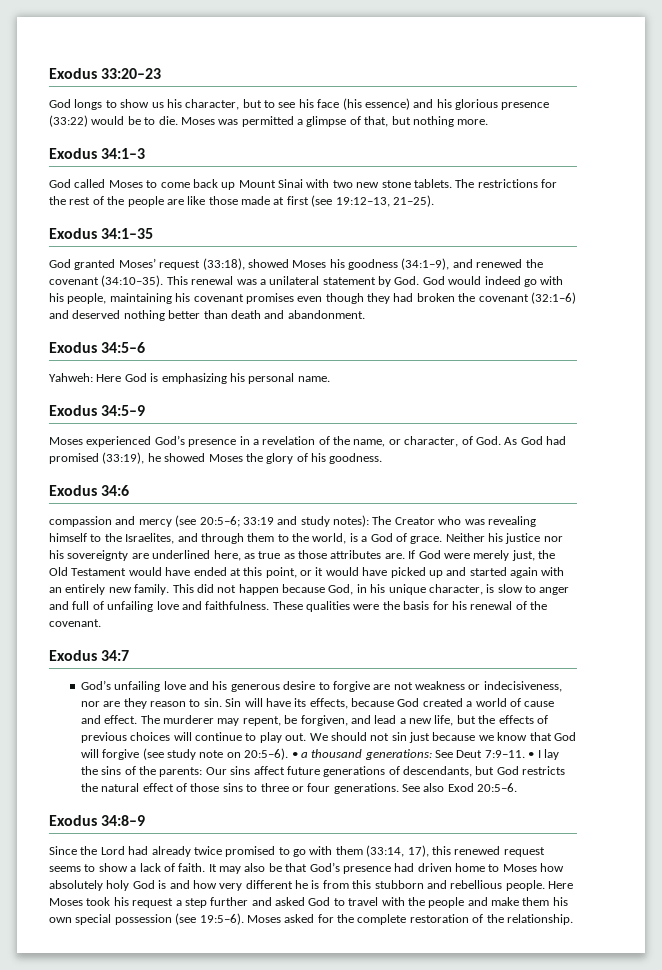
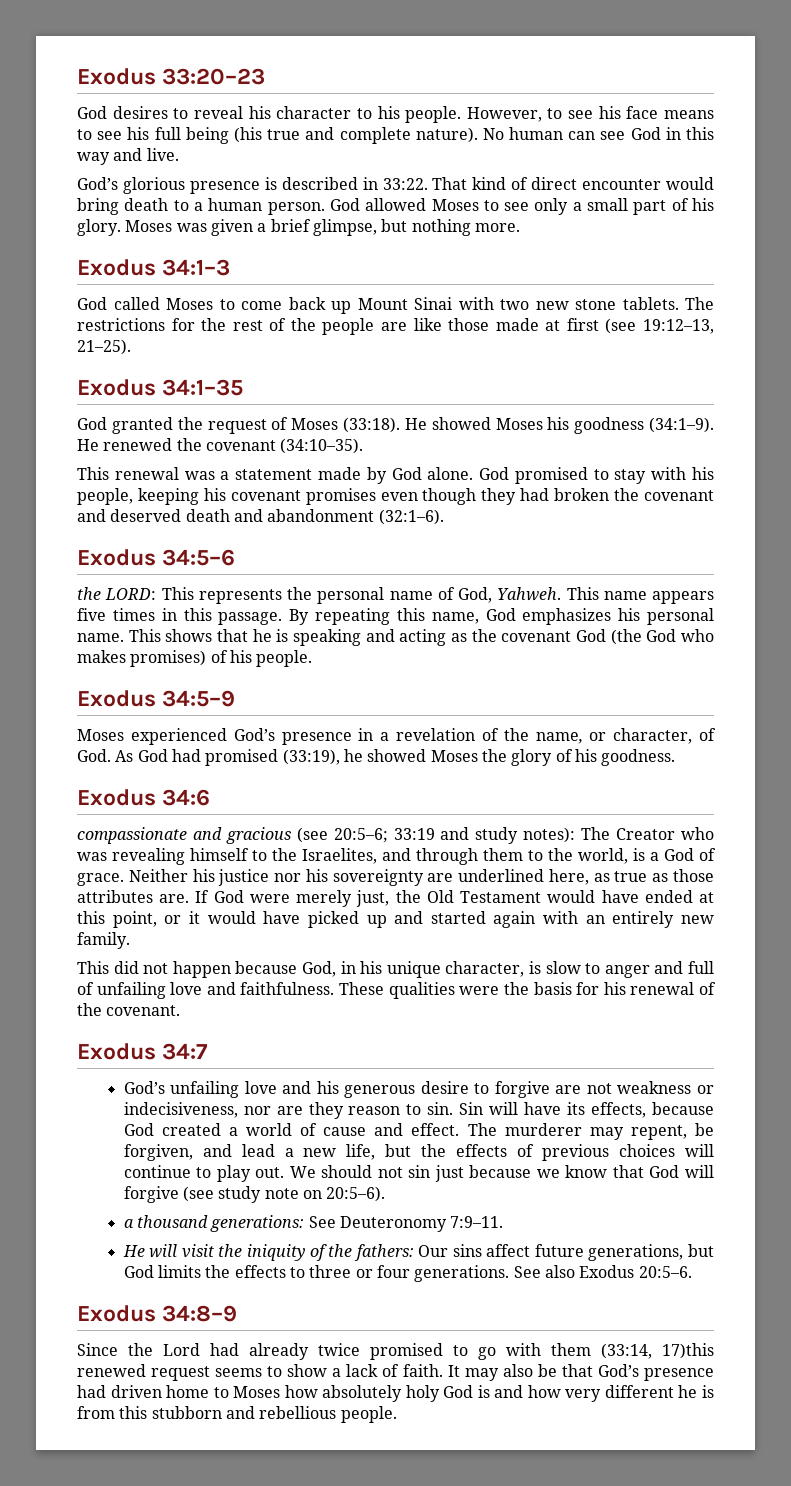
[74,98,550,110] [49,115,389,127] longs to show us his character, but to see his face (his essence) and his glorious presence (33:22) would be to die. Moses was permitted a glimpse of that, -> [112,106,714,123] [77,127,714,144] [77,148,179,165] [77,177,715,194] [77,198,714,215] [77,219,377,236] desires to reveal his character to his people. However, to see his face means to see his full being (his true and complete nature). No human can see God in this way and live. // God’s glorious presence is described in 33:22. That kind of direct encounter would bring death to a human person. God allowed Moses to see only a small part of his glory. Moses was given a brief glimpse,
[118,258,245,270] Moses’ request (33:18), -> [177,417,427,434] the request of Moses (33:18). He
[401,258,473,270] (34:1–9), and -> [648,417,714,433] [77,439,99,451] (34:1–9). He
(164, 281) none -> (364, 446) //
[269,276,537,287] unilateral statement by God. God would indeed go -> [235,467,647,484] statement made by God alone. God promised to stay
[109,293,172,304] maintaining -> [137,488,199,505] keeping
[530,292,576,304] (32:1–6) -> (714, 495) none
[123,310,365,321] [49,342,146,353] [49,373,330,384] nothing better than death and abandonment. // Exodus 34:5–6 // Yahweh: Here God is emphasizing his personal name. -> [185,509,444,525] [77,549,236,566] [77,587,714,604] [77,608,714,625] [77,629,714,646] [77,650,313,667] death and abandonment (32:1–6). // Exodus 34:5–6 // the LORD: This represents the personal name of God, Yahweh. This name appears five times in this passage. By repeating this name, God emphasizes his personal name. This shows that he is speaking and acting as the covenant God (the God who makes promises) of his people.
[49,516,172,527] compassion and mercy -> [77,827,291,844] compassionate and gracious
(170, 589) none -> (130, 940) //
[291,752,298,758] • -> (386, 1194) //
[456,750,483,758] Deut -> [340,1216,448,1232] Deuteronomy
[528,749,559,760] [80,766,203,777] • I lay the sins of the parents: -> [122,1244,414,1261] // He will visit the iniquity of the fathers:
[323,766,566,777] [80,783,243,792] generations of descendants, but God restricts the natural effect of those sins -> [588,1244,714,1261] [123,1265,286,1278] generations, but God limits the effects
[447,783,474,792] Exod -> [579,1265,635,1278] Exodus
[407,845,451,857] 17), this -> [662,1343,714,1359] 17)this
[548,881,573,889] [49,897,568,908] [49,913,573,925] Here Moses took his request a step further and asked God to travel with the people and make them his own special possession (see 19:5–6). Moses asked for the complete restoration of the relationship. -> (397, 1414) none

